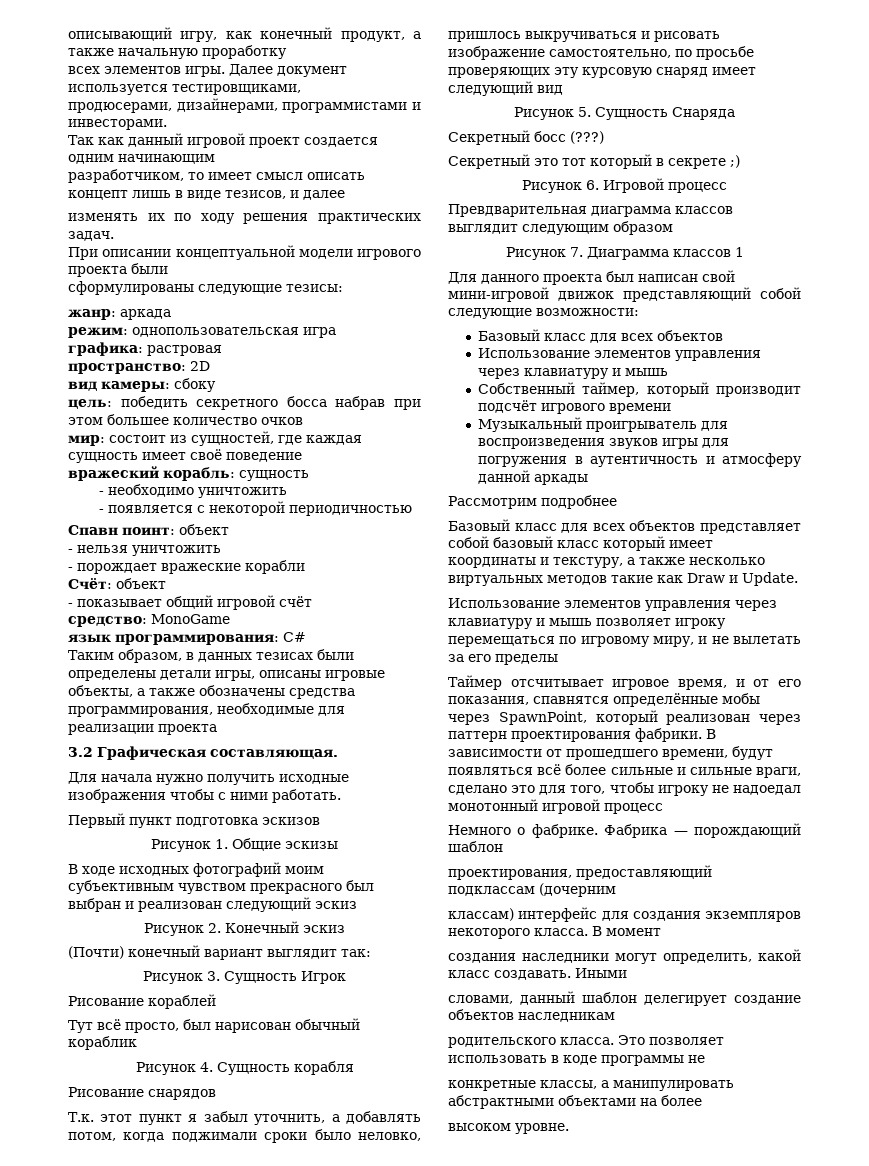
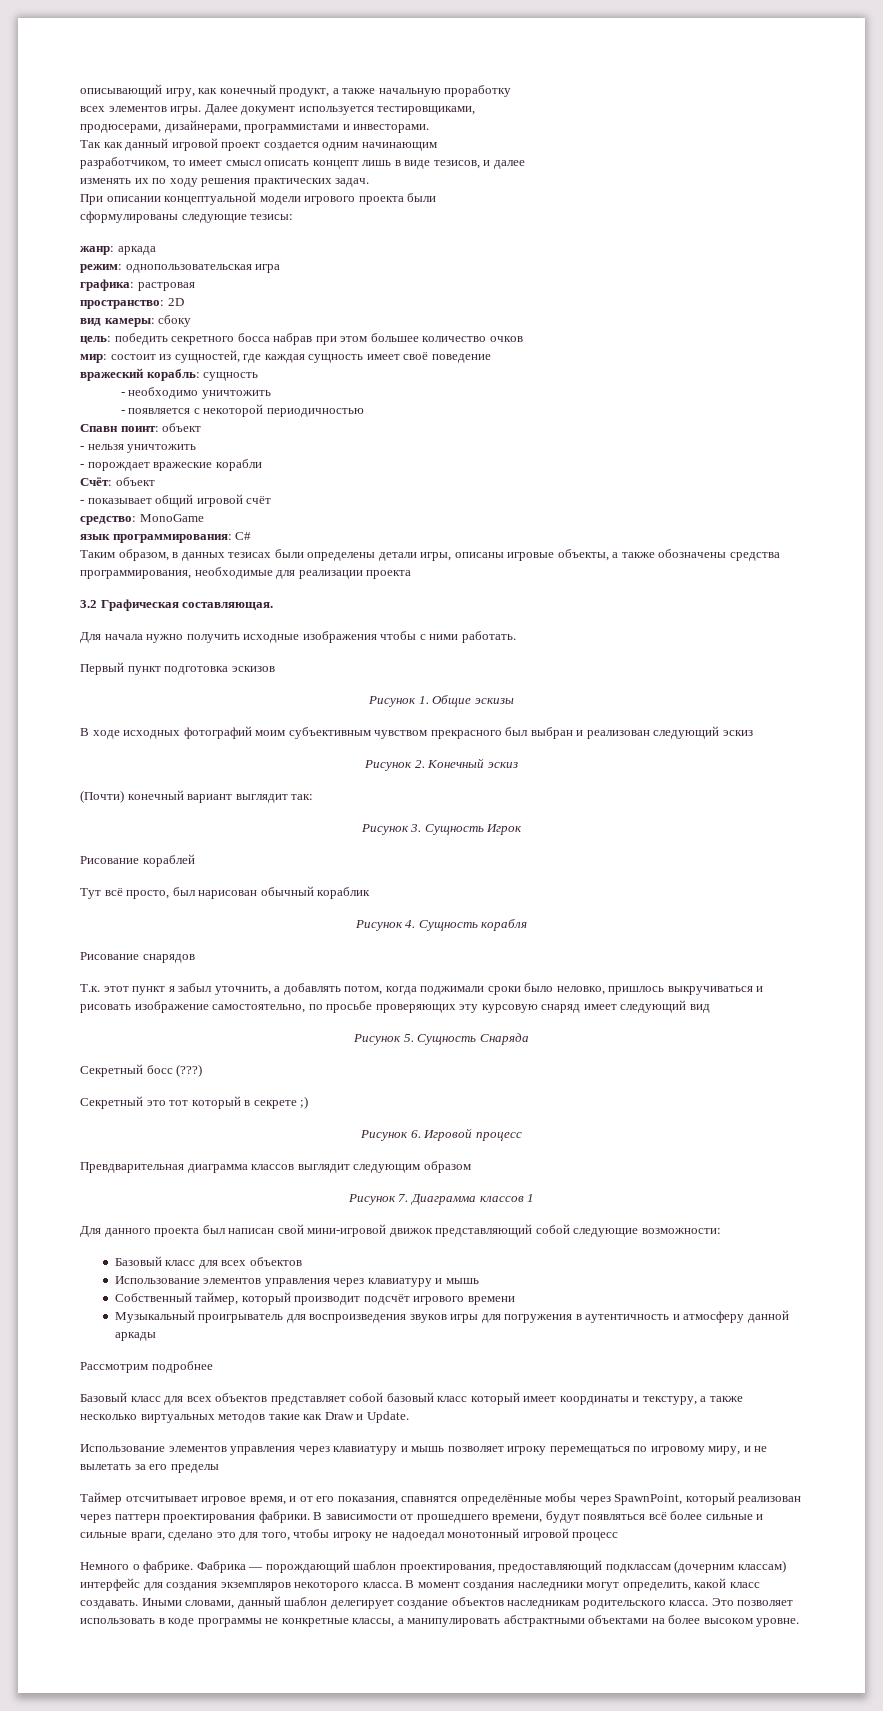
(503, 846) // -> (397, 1565) none
(616, 890) // -> (735, 1566) none
(661, 932) // -> (460, 1585) none
(627, 973) // -> (182, 1602) none
(615, 1017) // -> (580, 1604) none
(705, 1059) // -> (279, 1621) none
(702, 1100) // -> (701, 1619) none

